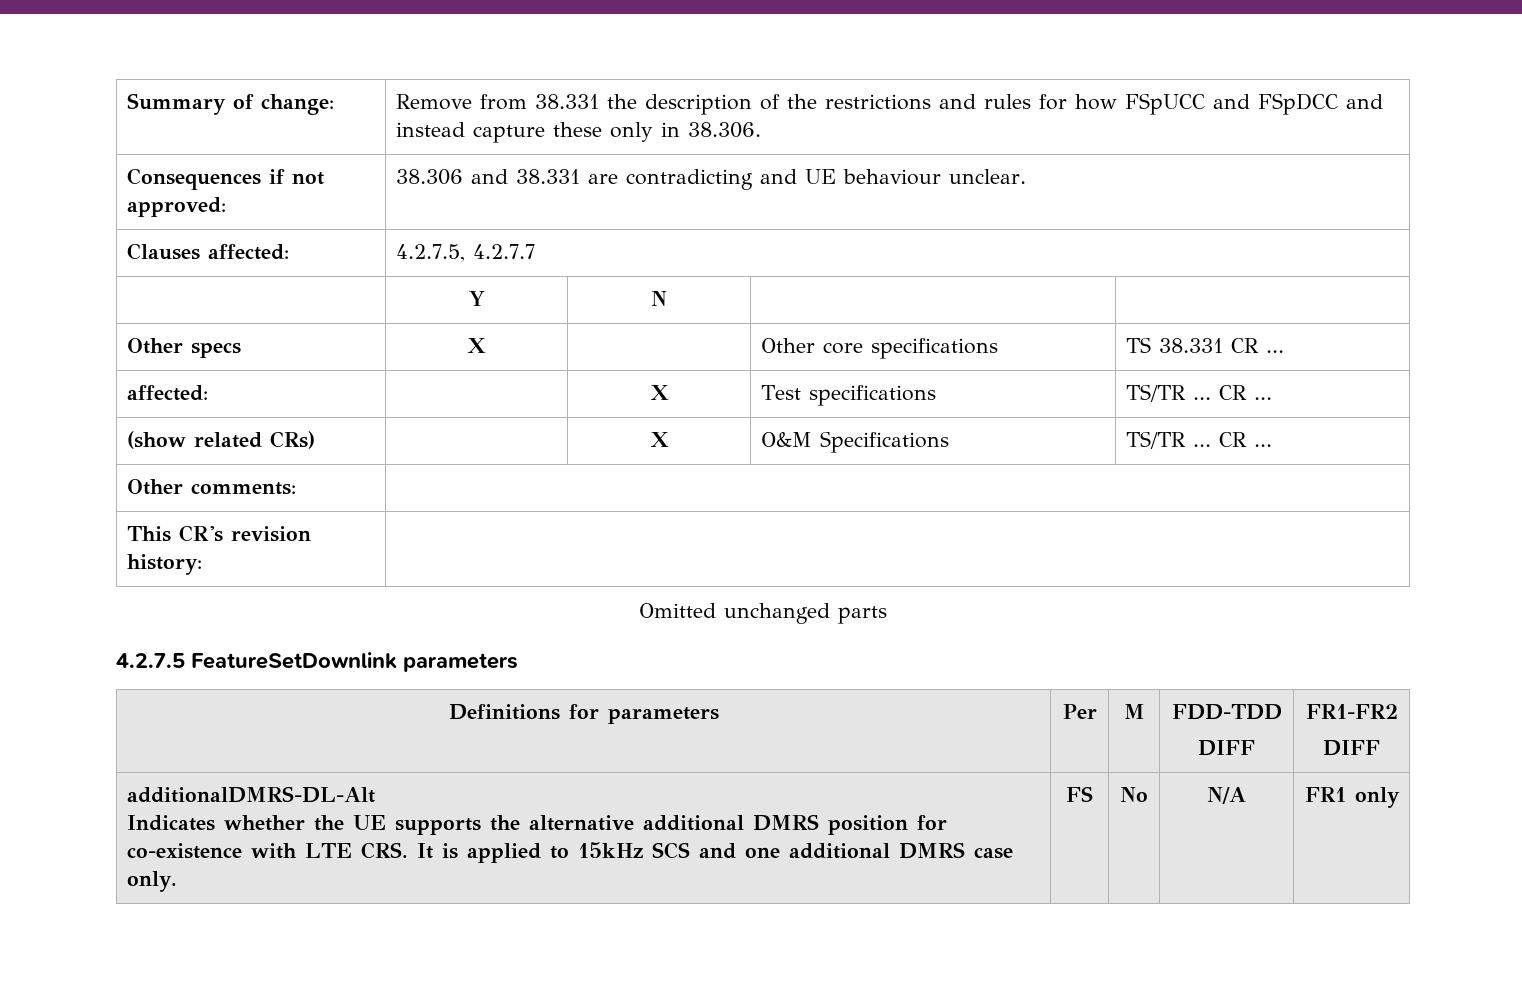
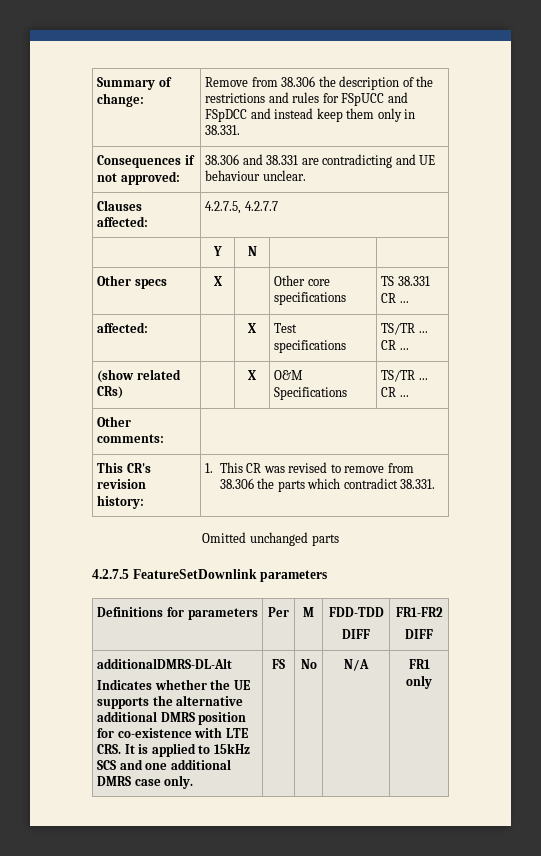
[535,94,600,109] 38.331 -> [281,76,316,87] 38.306
[1075,94,1118,110] how -> (339, 98) none
[473,122,603,143] capture these -> [316,108,375,122] keep them
[688,122,762,138] 38.306. -> [205,125,241,135] 38.331.
(203, 564) none -> [205,462,414,473] [219,478,436,492] 1. This CR was revised to remove from 38.306 the parts which contradict 38.331.

